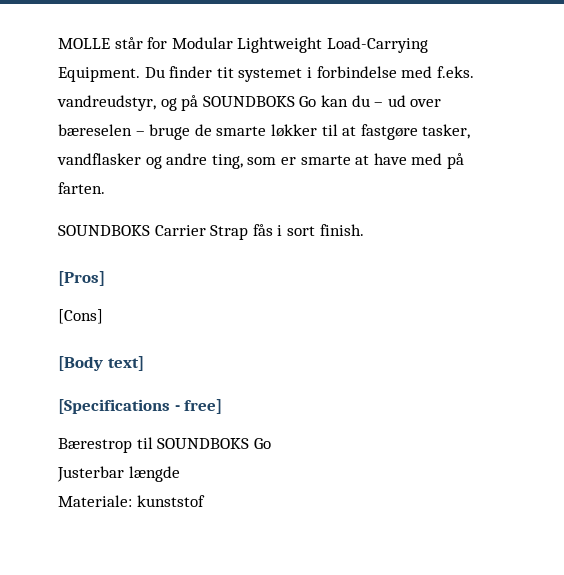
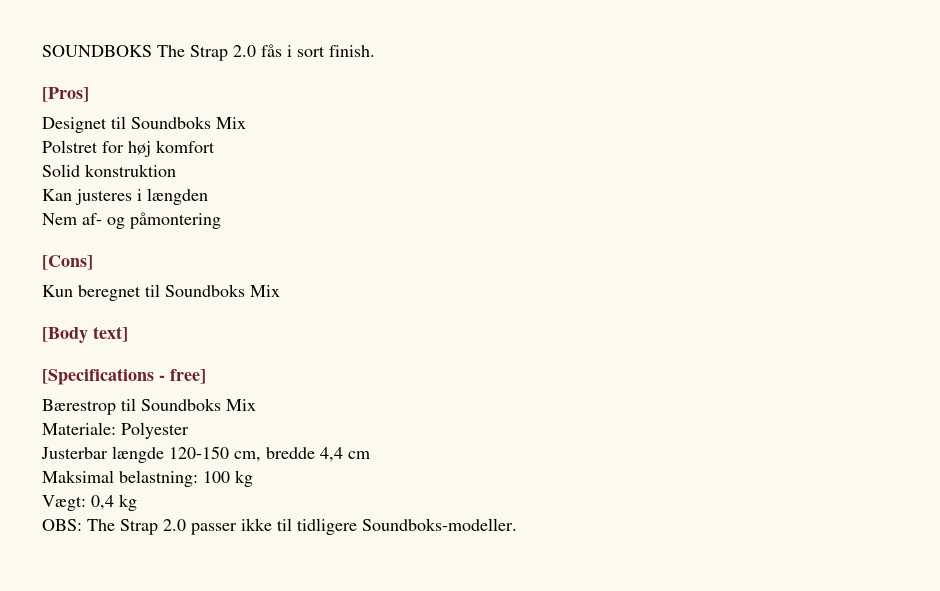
[58,37,428,53] [58,66,474,82] [57,95,442,111] [58,124,471,140] [57,153,464,169] [58,182,105,194] [58,225,249,240] MOLLE står for Modular Lightweight Load-Carrying Equipment. Du finder tit systemet i forbindelse med f.eks. vandreudstyr, og på SOUNDBOKS Go kan du – ud over bæreselen – bruge de smarte løkker til at fastgøre tasker, vandflasker og andre ting, som er smarte at have med på farten. // SOUNDBOKS Carrier Strap -> [42,45,256,61] SOUNDBOKS The Strap 2.0
[58,309,103,324] [Cons] -> [42,116,246,133] [42,140,215,157] [42,164,176,177] [42,188,208,205] [42,212,221,229] [42,255,93,270] [42,284,280,301] Designet til Soundboks Mix // Polstret for høj komfort // Solid konstruktion // Kan justeres i længden // Nem af- og påmontering // [Cons] // Kun beregnet til Soundboks Mix
[157,438,271,449] [57,466,180,482] [58,495,205,507] SOUNDBOKS Go // Justerbar længde // Materiale: kunststof -> [141,398,256,411] [42,422,189,439] [41,446,370,463] [42,470,253,487] [42,494,137,511] [42,518,517,535] Soundboks Mix // Materiale: Polyester // Justerbar længde 120-150 cm, bredde 4,4 cm // Maksimal belastning: 100 kg // Vægt: 0,4 kg // OBS: The Strap 2.0 passer ikke til tidligere Soundboks-modeller.

